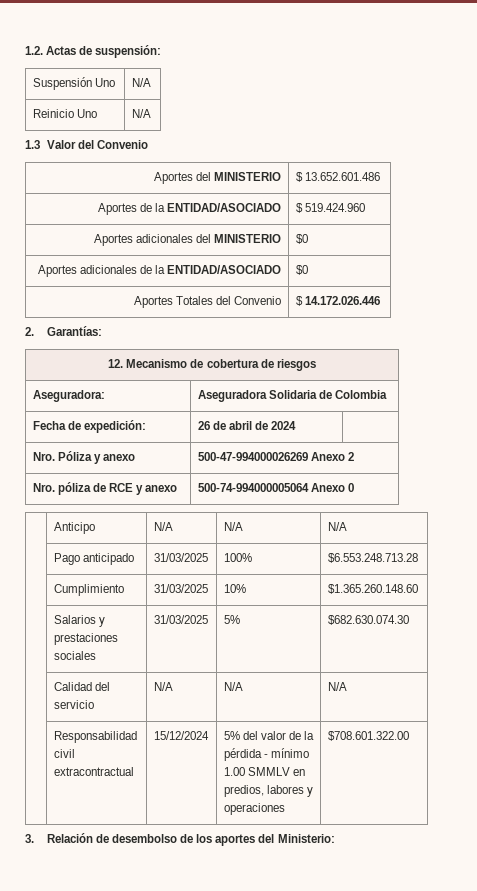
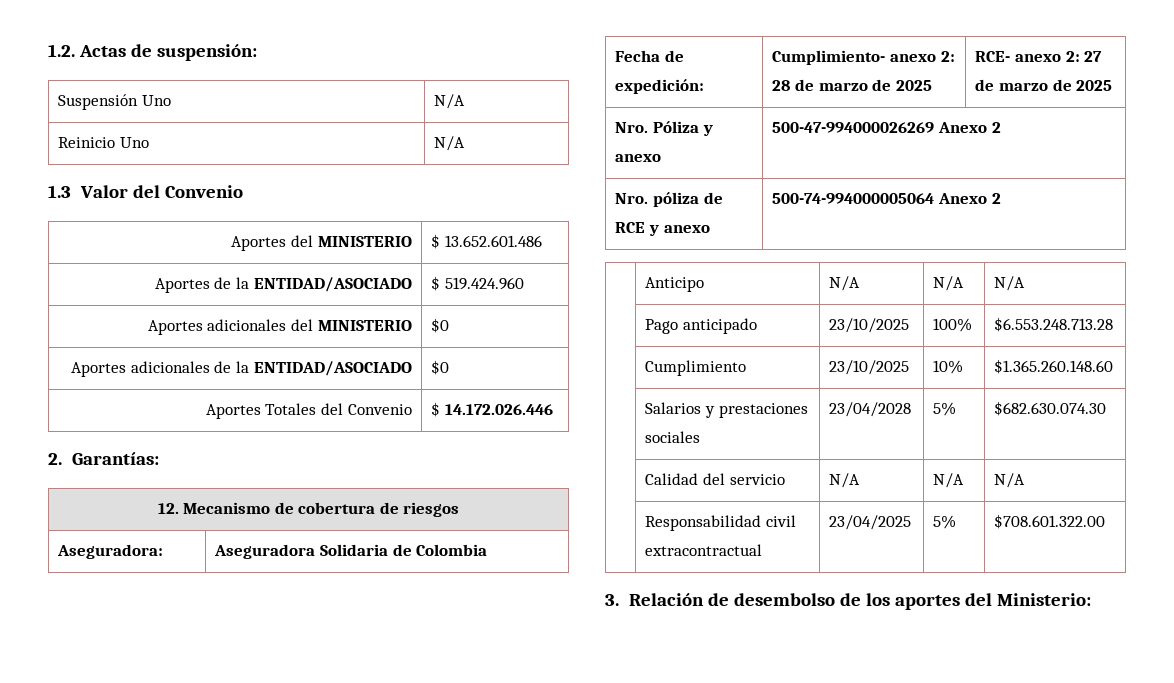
[197,421,297,430] 26 de abril de 2024 | -> [772,50,955,65] [772,79,932,91] [975,51,1103,62] [975,79,1113,91] Cumplimiento- anexo 2: 28 de marzo de 2025 | RCE- anexo 2: 27 de marzo de 2025
[347,483,354,492] 0 -> [991,193,1001,204] 2
[153,553,208,562] 31/03/2025 -> [829,318,910,333] 23/10/2025
[153,584,208,593] 31/03/2025 -> [829,360,910,375] 23/10/2025
[153,615,208,624] 31/03/2025 -> [829,402,912,417] 23/04/2028
[153,731,209,740] [223,731,315,740] [223,748,309,761] [223,767,305,776] [223,785,313,797] [223,803,285,815] 15/12/2024 | 5% del valor de la pérdida - mínimo 1.00 SMMLV en predios, labores y operaciones -> [829,515,912,530] [933,515,957,529] 23/04/2025 | 5%

